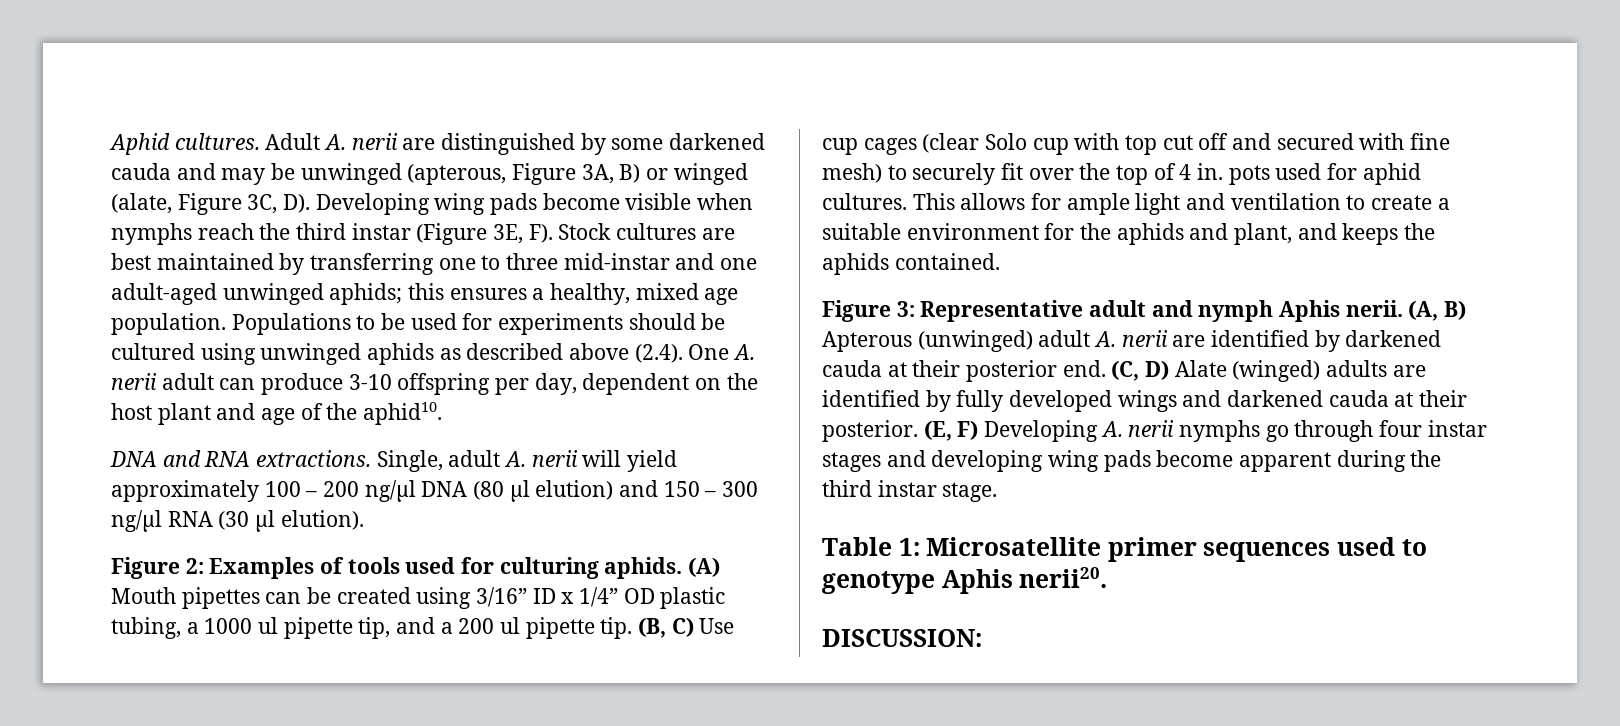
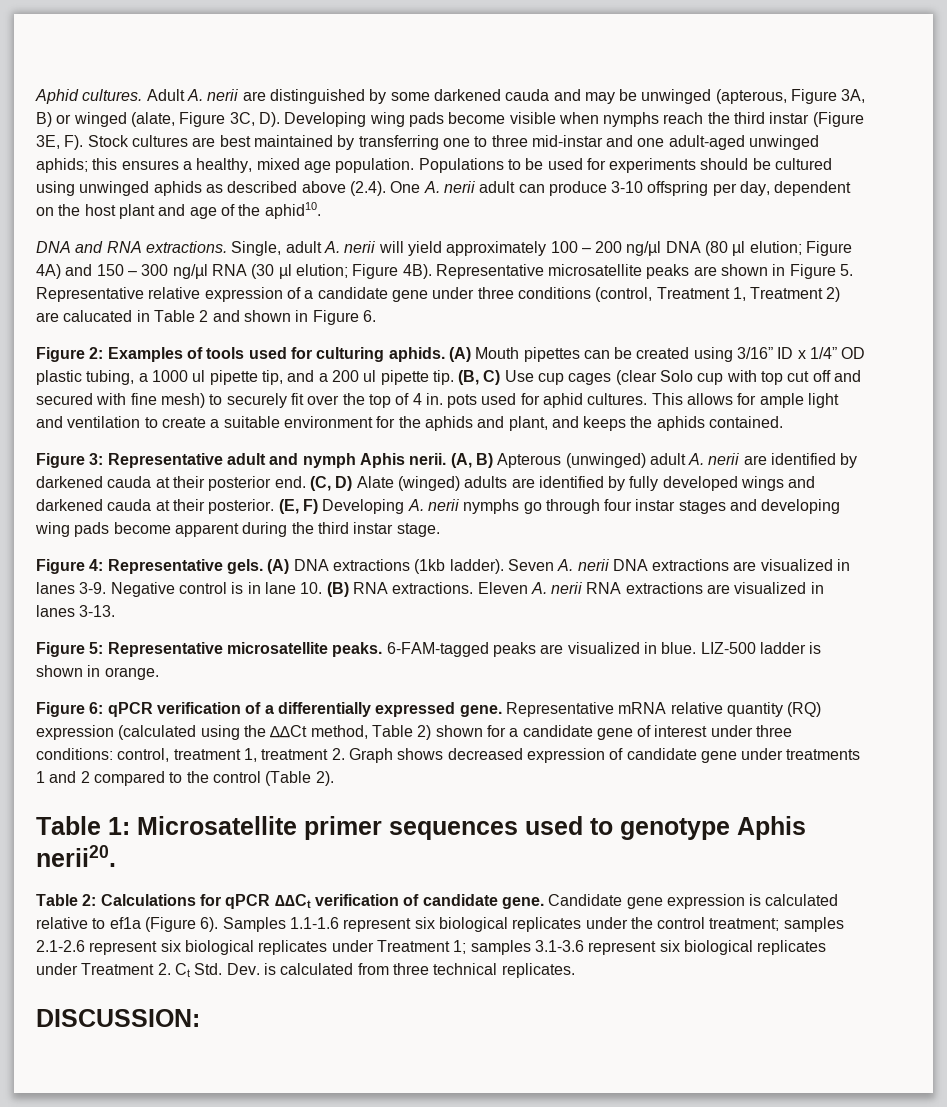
[535,480,614,500] elution) -> [749,241,853,256] [36,264,61,279] elution; Figure 4A)
[280,510,364,530] elution). -> [295,264,854,279] [36,287,841,302] [36,310,376,325] elution; Figure 4B). Representative microsatellite peaks are shown in Figure 5. Representative relative expression of a candidate gene under three conditions (control, Treatment 1, Treatment 2) are calucated in Table 2 and shown in Figure 6.
(998, 492) none -> [36,559,851,574] [36,582,824,597] [36,605,116,617] [36,642,822,657] [36,665,159,680] [36,702,822,717] [36,725,793,740] [36,748,861,763] [36,771,334,786] // Figure 4: Representative gels. (A) DNA extractions (1kb ladder). Seven A. nerii DNA extractions are visualized in lanes 3-9. Negative control is in lane 10. (B) RNA extractions. Eleven A. nerii RNA extractions are visualized in lanes 3-13. // Figure 5: Representative microsatellite peaks. 6-FAM-tagged peaks are visualized in blue. LIZ-500 ladder is shown in orange. // Figure 6: qPCR verification of a differentially expressed gene. Representative mRNA relative quantity (RQ) expression (calculated using the ∆∆Ct method, Table 2) shown for a candidate gene of interest under three conditions: control, treatment 1, treatment 2. Graph shows decreased expression of candidate gene under treatments 1 and 2 compared to the control (Table 2).
(1108, 577) none -> [36,894,839,909] [36,917,844,932] [36,940,827,955] [36,963,575,978] // Table 2: Calculations for qPCR ∆∆Ct verification of candidate gene. Candidate gene expression is calculated relative to ef1a (Figure 6). Samples 1.1-1.6 represent six biological replicates under the control treatment; samples 2.1-2.6 represent six biological replicates under Treatment 1; samples 3.1-3.6 represent six biological replicates under Treatment 2. Ct Std. Dev. is calculated from three technical replicates.

